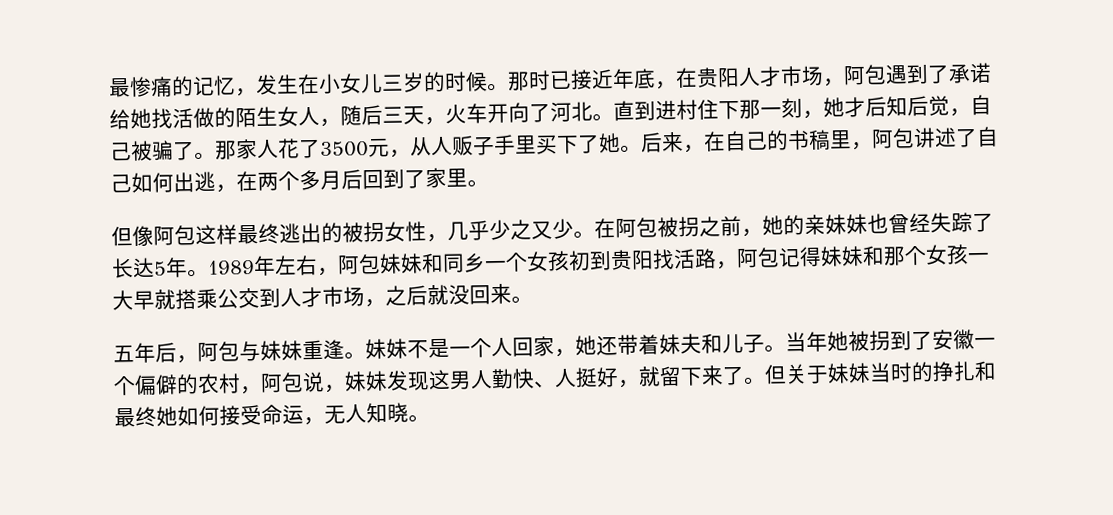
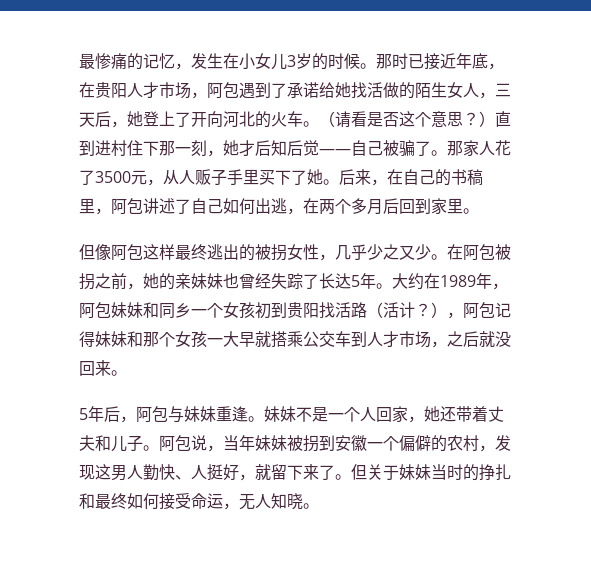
[381,74,404,91] 三 -> [287,55,296,67] 3
[340,101,614,126] 随后三天，火车开向了河北。 -> [495,83,511,97] [79,111,495,128] 三天后，她登上了开向河北的火车。（请看是否这个意思？）
[949,108,971,117] ， -> [319,149,351,154] ——
[404,169,426,189] 了 -> (431, 206) none
[208,254,318,277] 1989年左右 -> [392,273,492,290] 大约在1989年
(717, 258) none -> [367,302,447,318] （活计？）
(260, 298) none -> [335,331,351,347] 车
[113,345,135,363] 五 -> [79,408,88,420] 5
[659,333,681,355] 妹 -> [488,406,504,422] 丈
[785,330,933,353] 当年她被拐到了 -> [159,435,335,452] 阿包说，当年妹妹被拐到
[260,370,388,393] 阿包说，妹妹 -> (495, 448) none
[156,406,178,427] 她 -> (127, 501) none

